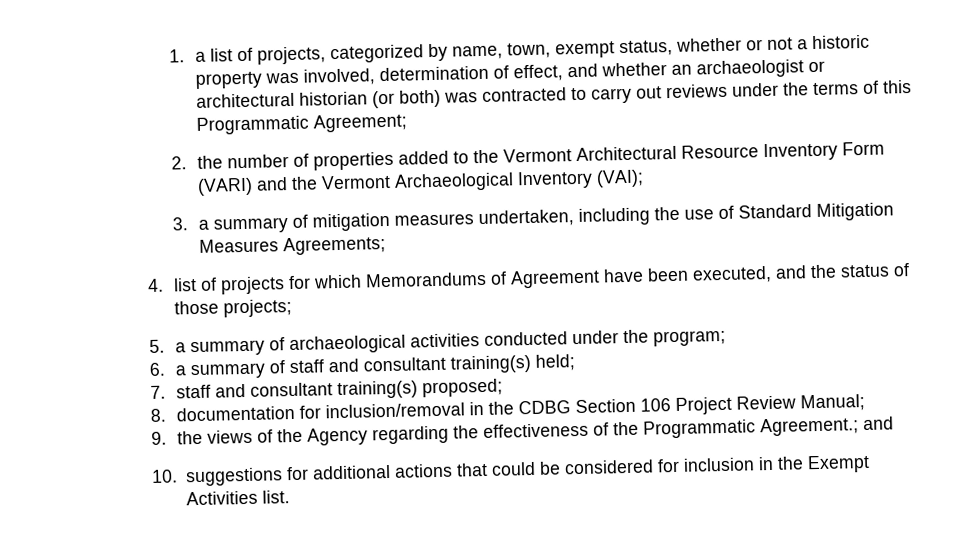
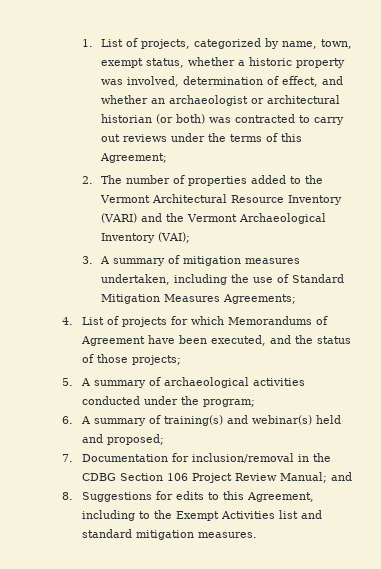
[194,48,233,62] a list -> [101,39,124,47] List
[745,37,793,51] or not -> (236, 61) none
[195,115,309,135] Programmatic -> (303, 137) none
[196,155,223,169] the -> [101,175,123,184] The
[841,141,885,156] Form -> (343, 200) none
[197,219,209,230] a -> [100,256,111,264] A
[173,277,198,292] list -> [81,317,104,325] List
[175,342,187,353] a -> [80,378,91,386] A
[175,354,576,380] [150,380,419,400] a summary of staff and consultant training(s) held; // 7. staff and consultant training(s) -> [80,415,341,426] [81,434,103,443] A summary of training(s) and webinar(s) held and
[150,405,296,422] 8. documentation -> [62,454,168,462] 7. Documentation
[151,416,895,446] [151,454,871,487] [186,490,291,506] // 9. the views of the Agency regarding the effectiveness of the Programmatic Agreement.; and // 10. suggestions for additional actions that could be considered for inclusion in the Exempt Activities list. -> [330,472,352,481] [62,491,314,502] [81,510,322,521] [81,529,257,540] and // 8. Suggestions for edits to this Agreement, including to the Exempt Activities list and standard mitigation measures.

